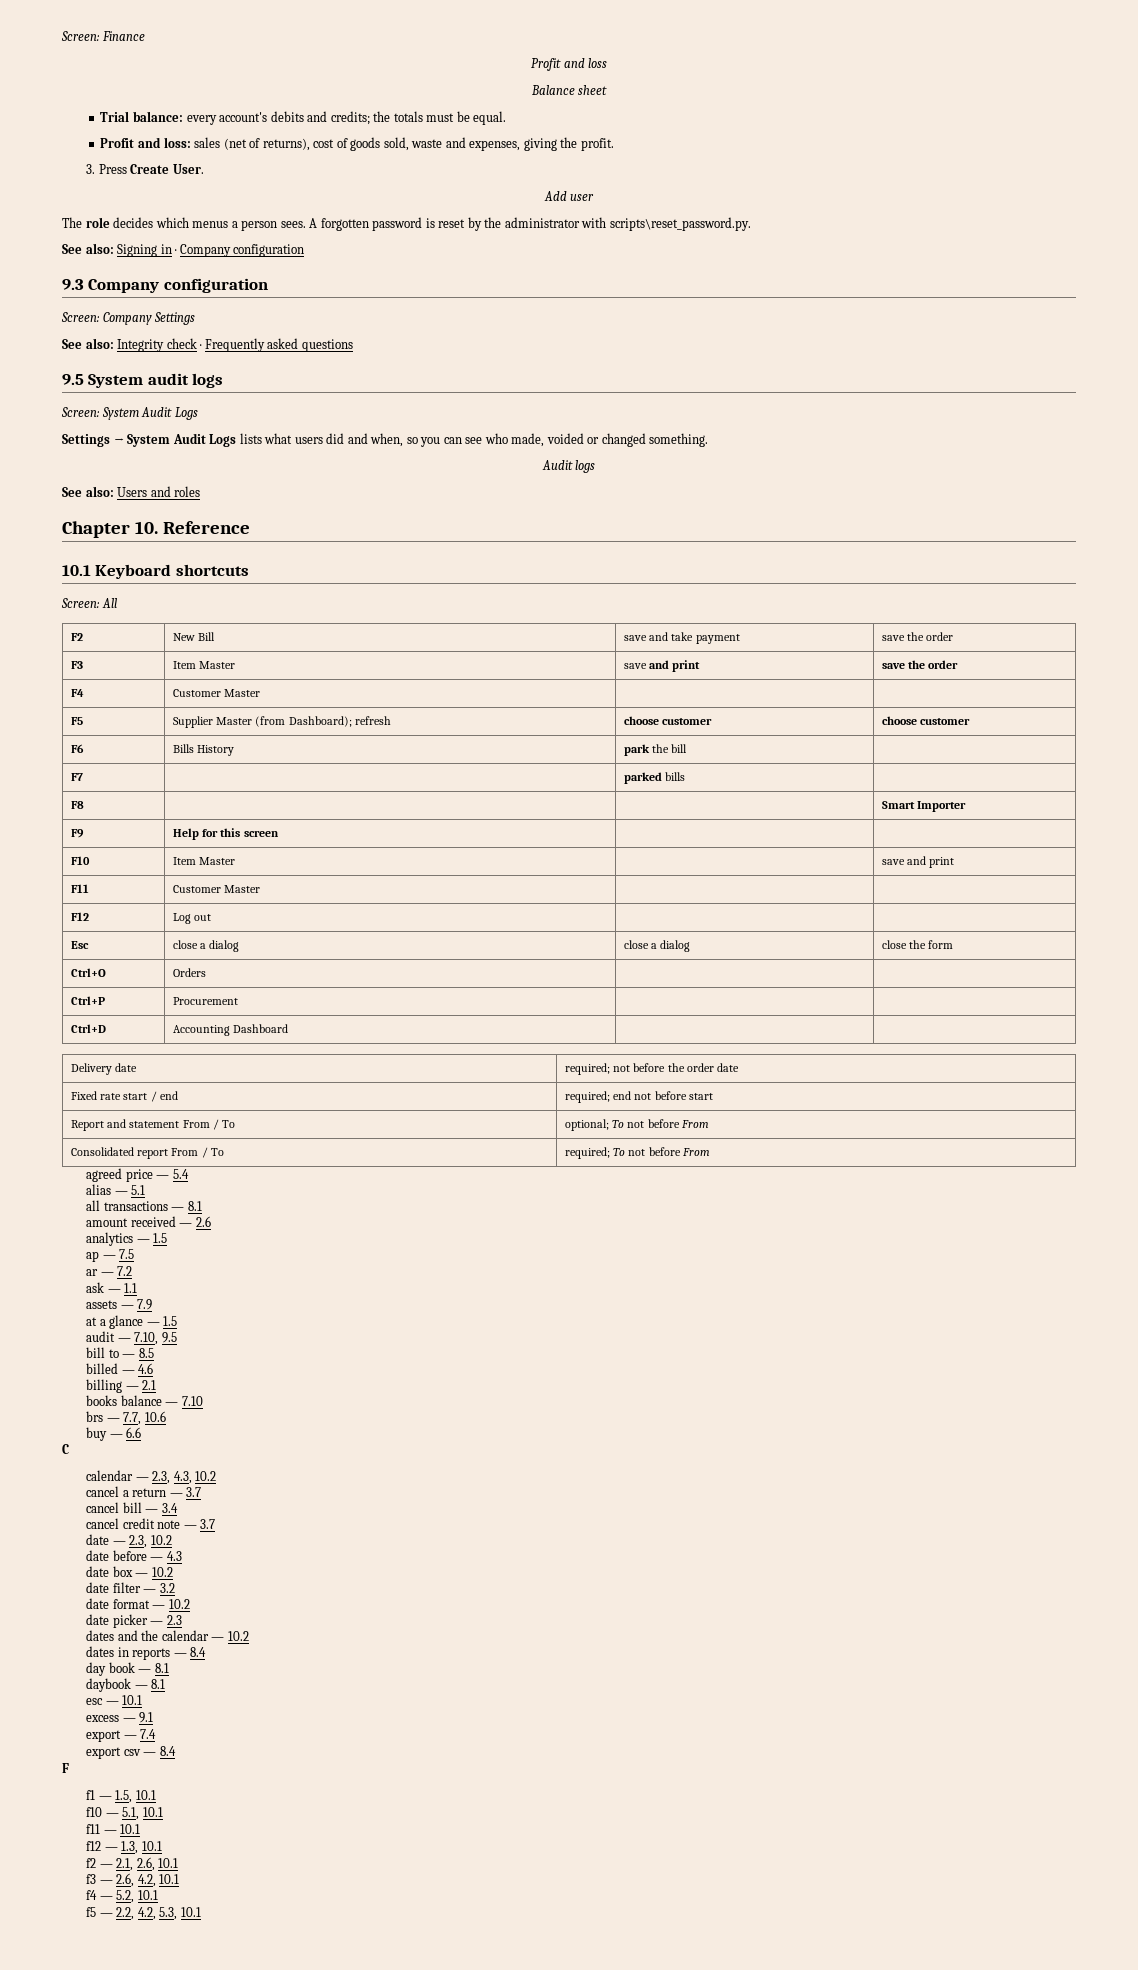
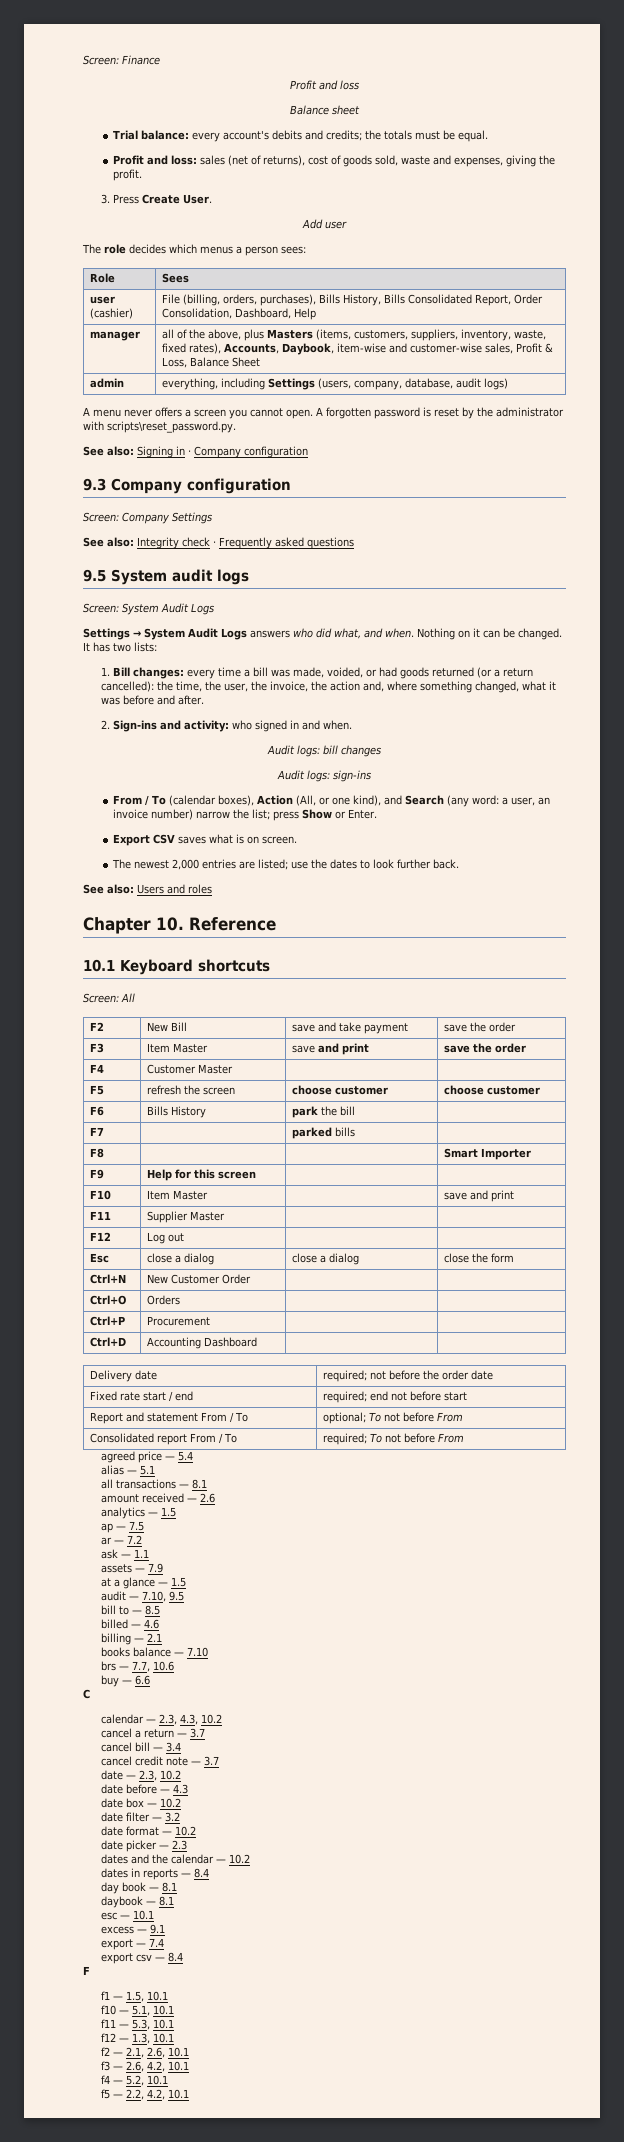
[280,221,306,228] sees. -> [281,246,306,254] [89,273,115,283] [161,273,189,283] [89,296,115,304] [89,308,133,319] [161,294,543,306] [161,308,316,320] [89,331,140,341] [161,329,546,341] [161,343,553,355] [161,357,260,368] [89,378,124,388] [161,378,508,390] [83,407,313,419] sees: // Role | Sees // user (cashier) | File (billing, orders, purchases), Bills History, Bills Consolidated Report, Order Consolidation, Dashboard, Help // manager | all of the above, plus Masters (items, customers, suppliers, inventory, waste, fixed rates), Accounts, Daybook, item-wise and customer-wise sales, Profit & Loss, Balance Sheet // admin | everything, including Settings (users, company, database, audit logs) // A menu never offers a screen you cannot open.
[239,433,709,447] [541,460,596,473] lists what users did and when, so you can see who made, voided or changed something. // Audit logs -> [250,628,562,640] [83,642,157,652] [100,667,533,679] [100,681,556,693] [100,695,204,705] [100,720,352,732] [267,745,381,757] [277,770,371,782] [112,795,550,807] [112,809,377,821] [112,834,297,846] [111,859,459,870] answers who did what, and when. Nothing on it can be changed. It has two lists: // 1. Bill changes: every time a bill was made, voided, or had goods returned (or a return cancelled): the time, the user, the invoice, the action and, where something changed, what it was before and after. // 2. Sign-ins and activity: who signed in and when. // Audit logs: bill changes // Audit logs: sign-ins // From / To (calendar boxes), Action (All, or one kind), and Search (any word: a user, an invoice number) narrow the list; press Show or Enter. // Export CSV saves what is on screen. // The newest 2,000 entries are listed; use the dates to look further back.
[173,716,352,728] Supplier Master (from Dashboard); -> (104, 1090) none
(391, 720) none -> [183,1085,235,1095] the screen
[173,885,222,893] Customer -> [146,1211,188,1223] Supplier
(954, 944) none -> [89,1274,126,1284] [146,1274,251,1284] // Ctrl+N | New Customer Order | |
(117, 1832) none -> [131,2019,150,2030] 5.3,
[159,1907,178,1920] 5.3, -> (165, 2094) none

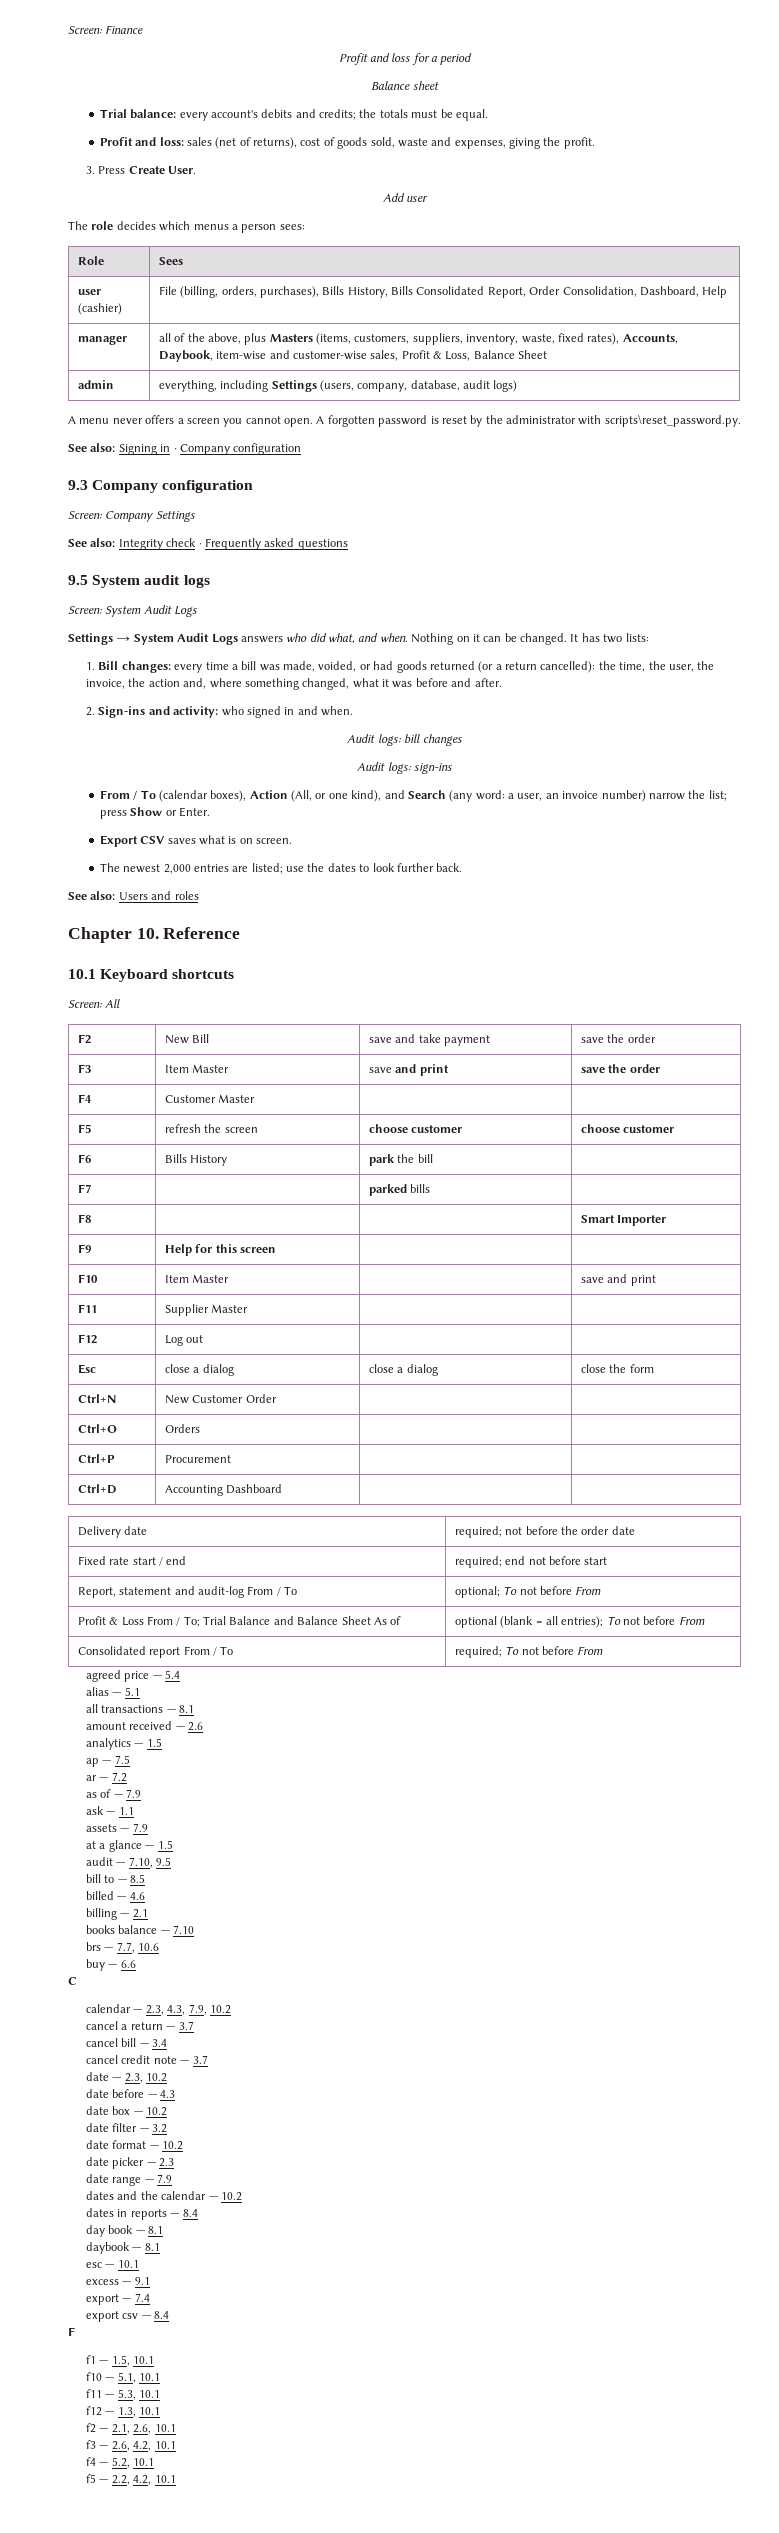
(359, 85) none -> [411,53,473,65] for a period
[89,1412,198,1424] Report and statement -> [77,1586,244,1598] Report, statement and audit-log
(463, 1417) none -> [77,1616,402,1627] [454,1616,705,1628] // Profit & Loss From / To; Trial Balance and Balance Sheet As of | optional (blank = all entries); To not before From
(142, 1539) none -> [86,1789,142,1798] // as of — 7.9
(198, 1719) none -> [188,2004,207,2015] 7.9,
(187, 1845) none -> [86,2174,173,2186] // date range — 7.9

